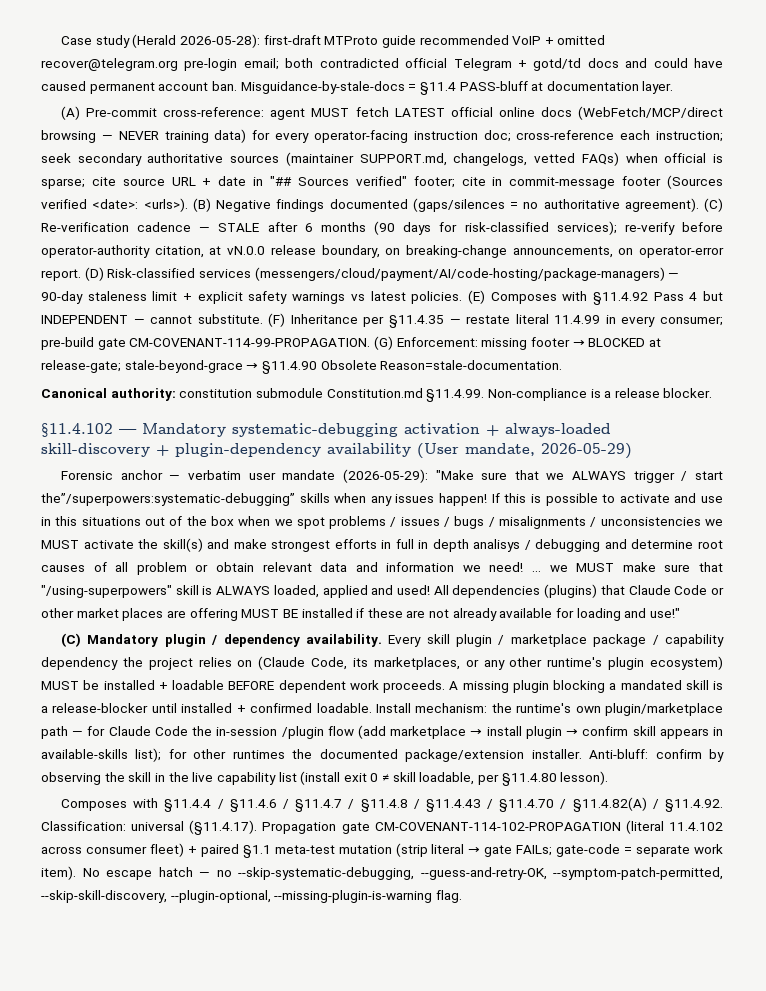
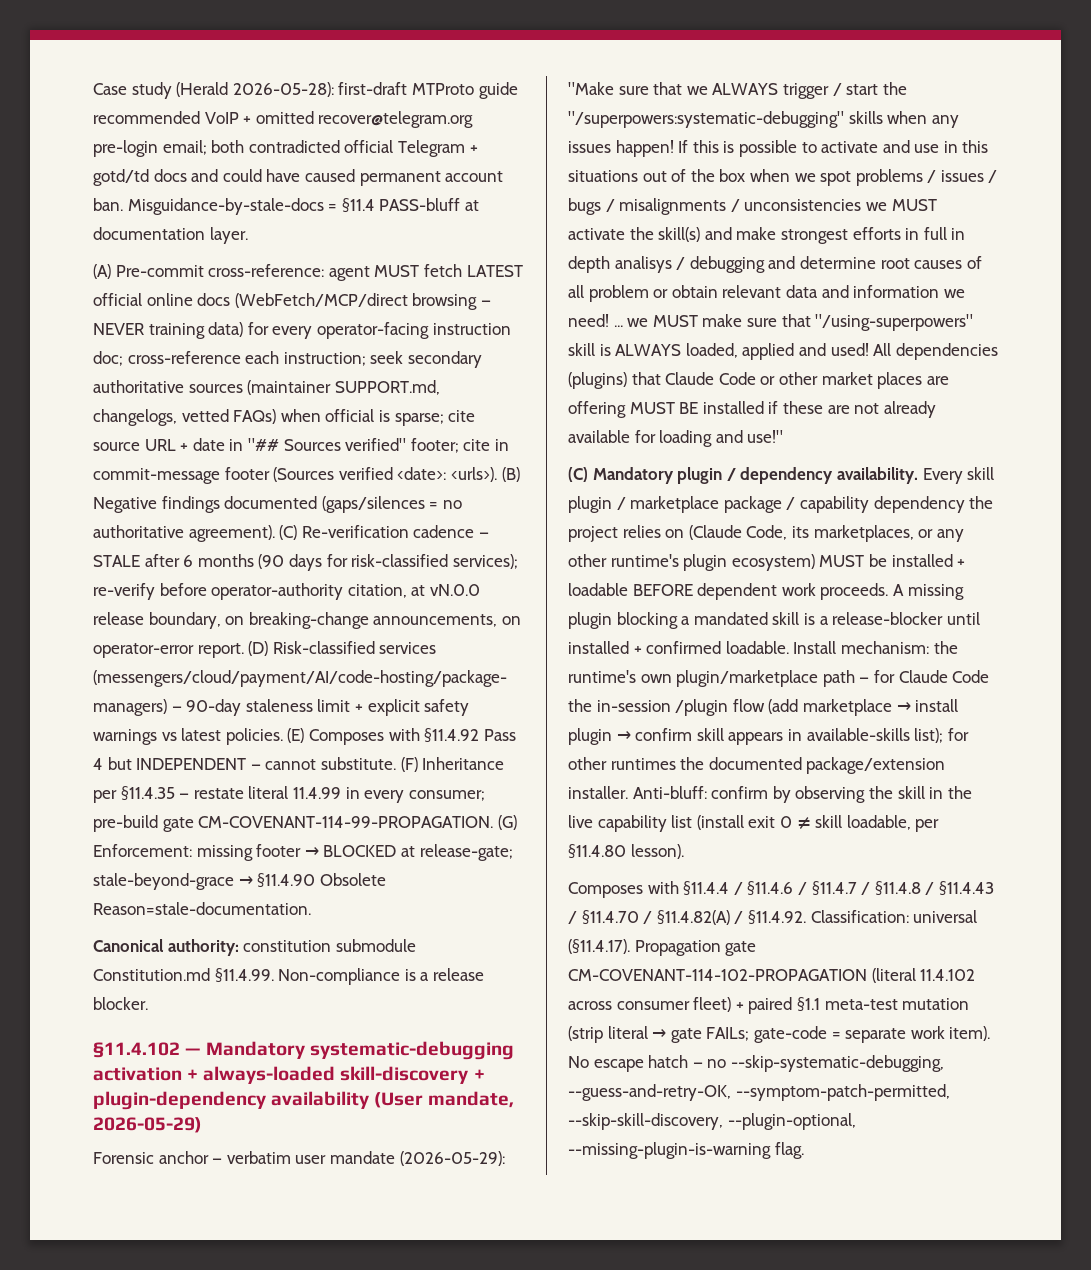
[41,493,295,506] the”/superpowers:systematic-debugging” -> [882,82,907,95] [568,111,844,128] the "/superpowers:systematic-debugging"

